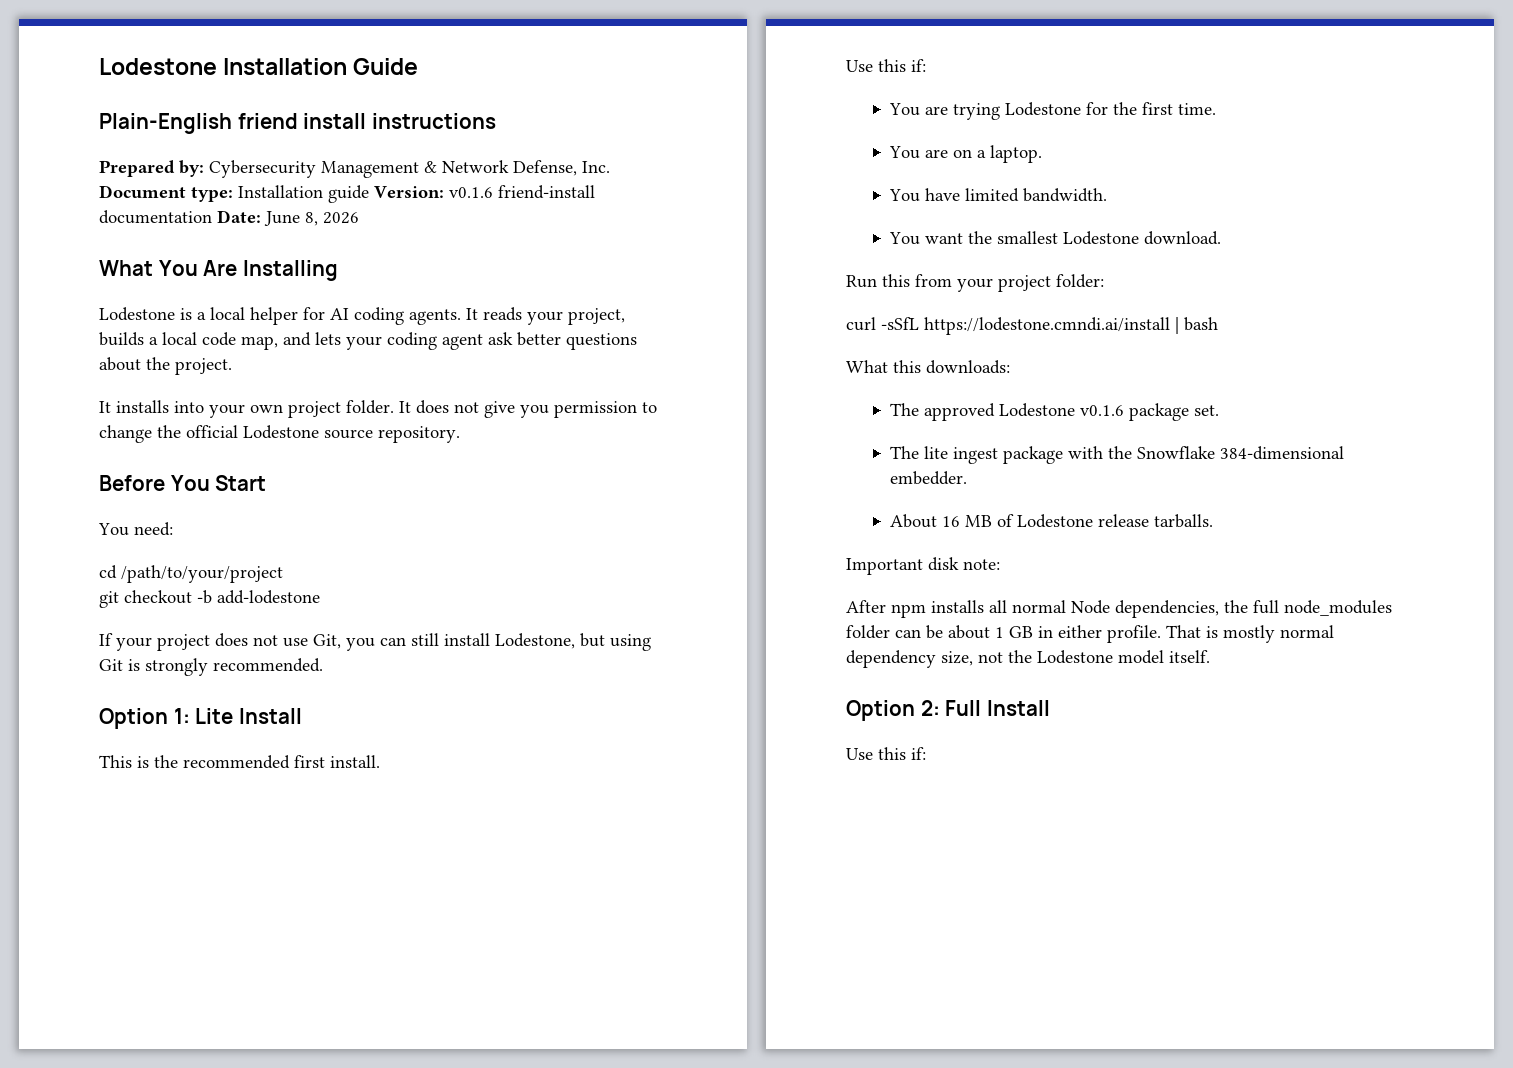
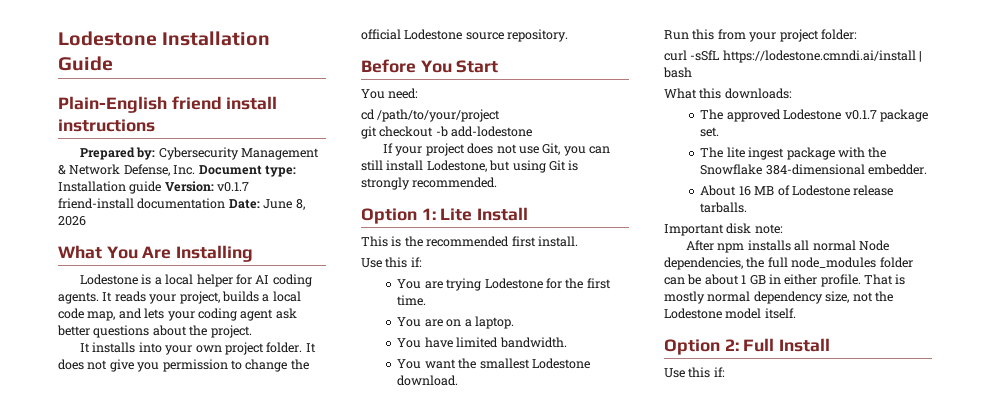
[449,187,493,198] v0.1.6 -> [217,182,250,192] v0.1.7
[1080,405,1125,416] v0.1.6 -> [844,110,877,120] v0.1.7

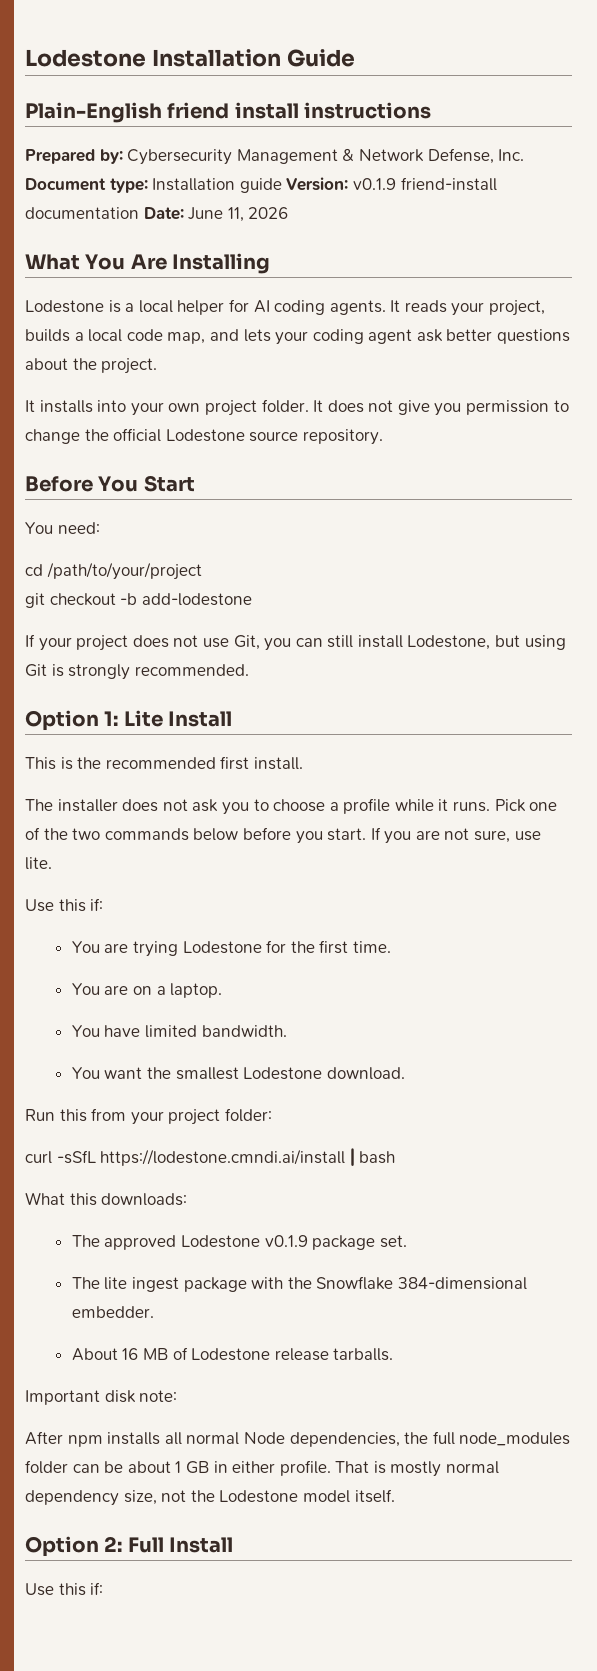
[217,182,250,192] v0.1.7 -> [352,178,396,190] v0.1.9
[295,199,305,210] 8, -> [227,207,244,222] 11,
(578, 241) none -> [25,798,558,815] [25,827,541,844] [25,857,52,870] // The installer does not ask you to choose a profile while it runs. Pick one of the two commands below before you start. If you are not sure, use lite.
[844,110,877,120] v0.1.7 -> [264,1235,308,1247] v0.1.9

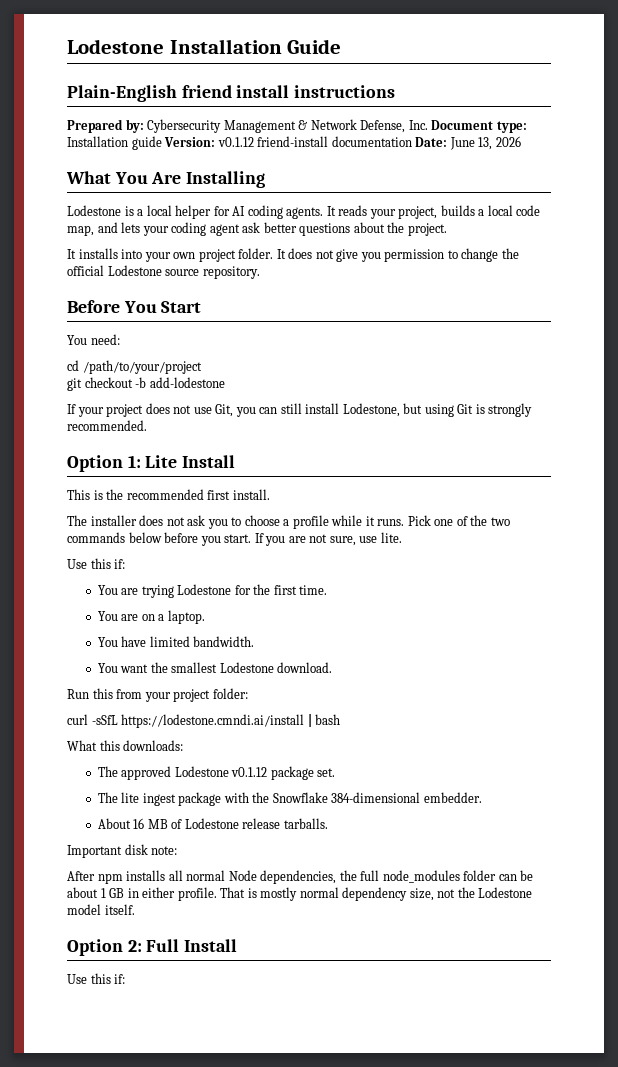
[352,178,396,190] v0.1.9 -> [217,137,254,147] v0.1.12
[227,207,244,222] 11, -> [478,137,493,150] 13,
[264,1235,308,1247] v0.1.9 -> [231,767,268,777] v0.1.12

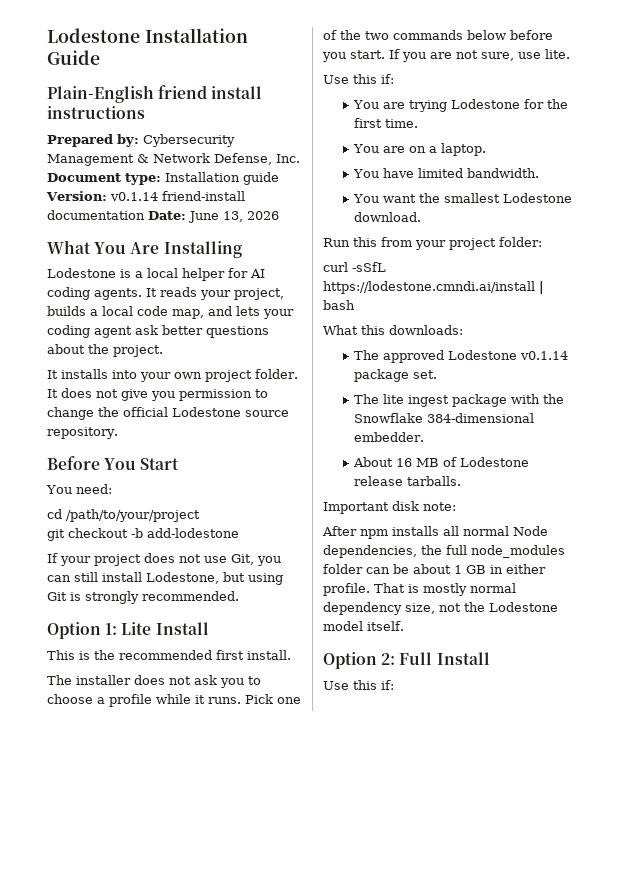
[217,137,254,147] v0.1.12 -> [109,192,158,201] v0.1.14
[231,767,268,777] v0.1.12 -> [520,351,569,360] v0.1.14

